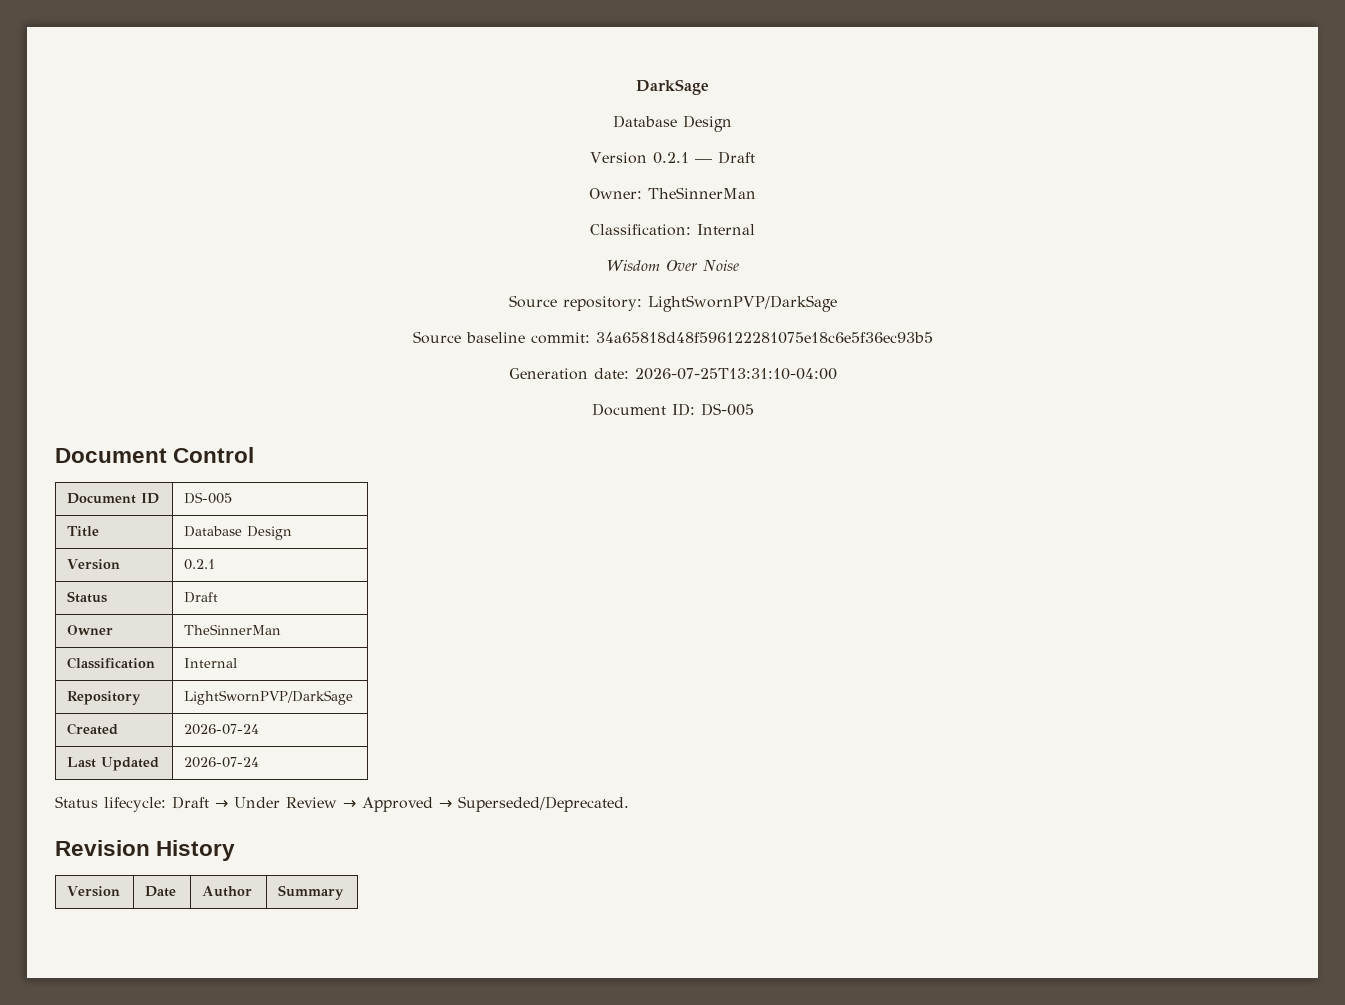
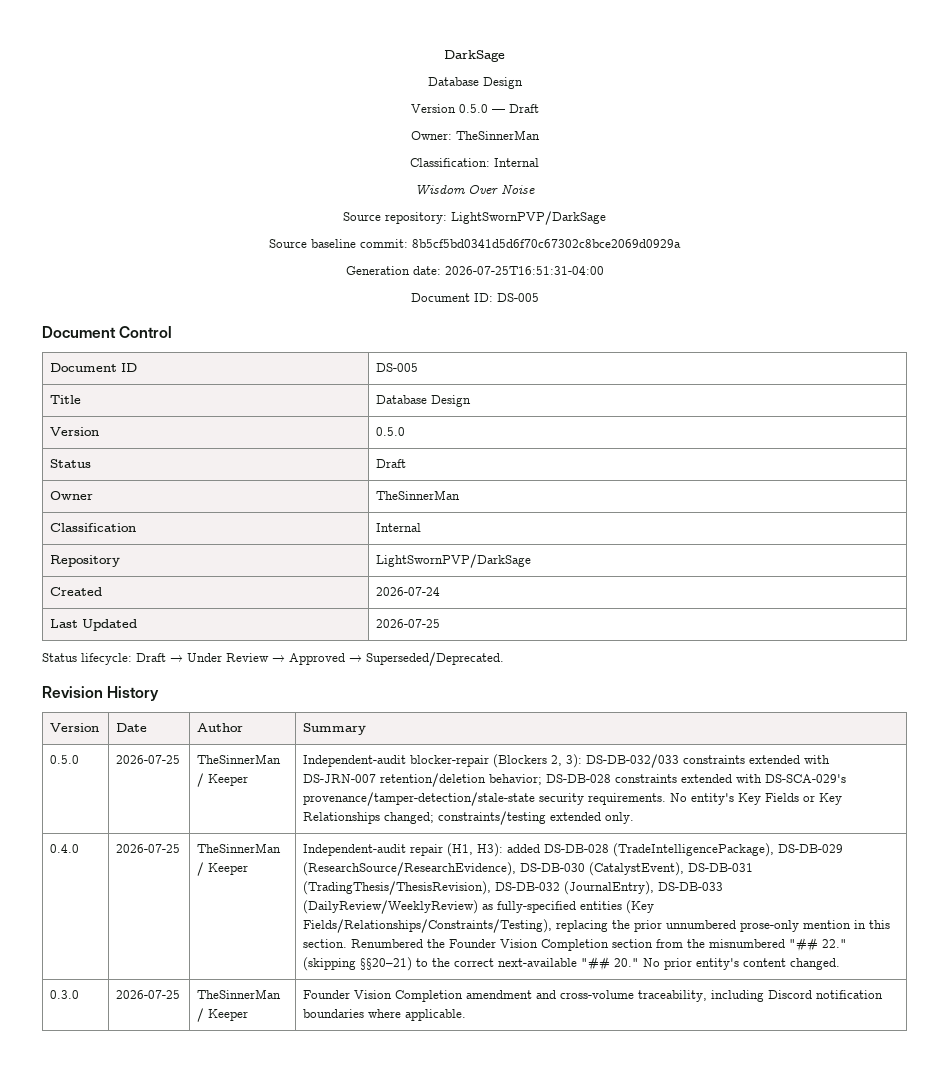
[652,152,689,164] 0.2.1 -> [458,104,488,113] 0.5.0
[595,332,933,344] 34a65818d48f596122281075e18c6e5f36ec93b5 -> [412,239,681,248] 8b5cf5bd0341d5d6f70c67302c8bce2069d0929a
[634,368,837,380] 2026-07-25T13:31:10-04:00 -> [444,266,604,275] 2026-07-25T16:51:31-04:00
[184,559,216,570] 0.2.1 -> [376,427,406,436] 0.5.0
[184,757,260,768] 2026-07-24 -> [376,619,441,628] 2026-07-25
(345, 892) none -> [50,755,80,764] [116,755,181,764] [197,754,282,764] [197,773,249,787] [303,754,831,768] [303,773,847,787] [303,792,843,806] [303,811,635,825] [50,844,80,853] [116,844,181,853] [197,843,282,853] [197,862,249,876] [303,843,844,857] [303,862,754,876] [303,881,724,895] [303,900,655,914] [303,919,891,933] [303,938,848,952] [303,957,841,971] [50,990,80,999] [116,990,181,999] [197,989,282,999] [197,1008,249,1022] [303,990,884,1002] [303,1009,467,1021] // 0.5.0 | 2026-07-25 | TheSinnerMan / Keeper | Independent-audit blocker-repair (Blockers 2, 3): DS-DB-032/033 constraints extended with DS-JRN-007 retention/deletion behavior; DS-DB-028 constraints extended with DS-SCA-029's provenance/tamper-detection/stale-state security requirements. No entity's Key Fields or Key Relationships changed; constraints/testing extended only. // 0.4.0 | 2026-07-25 | TheSinnerMan / Keeper | Independent-audit repair (H1, H3): added DS-DB-028 (TradeIntelligencePackage), DS-DB-029 (ResearchSource/ResearchEvidence), DS-DB-030 (CatalystEvent), DS-DB-031 (TradingThesis/ThesisRevision), DS-DB-032 (JournalEntry), DS-DB-033 (DailyReview/WeeklyReview) as fully-specified entities (Key Fields/Relationships/Constraints/Testing), replacing the prior unnumbered prose-only mention in this section. Renumbered the Founder Vision Completion section from the misnumbered "## 22." (skipping §§20–21) to the correct next-available "## 20." No prior entity's content changed. // 0.3.0 | 2026-07-25 | TheSinnerMan / Keeper | Founder Vision Completion amendment and cross-volume traceability, including Discord notification boundaries where applicable.

